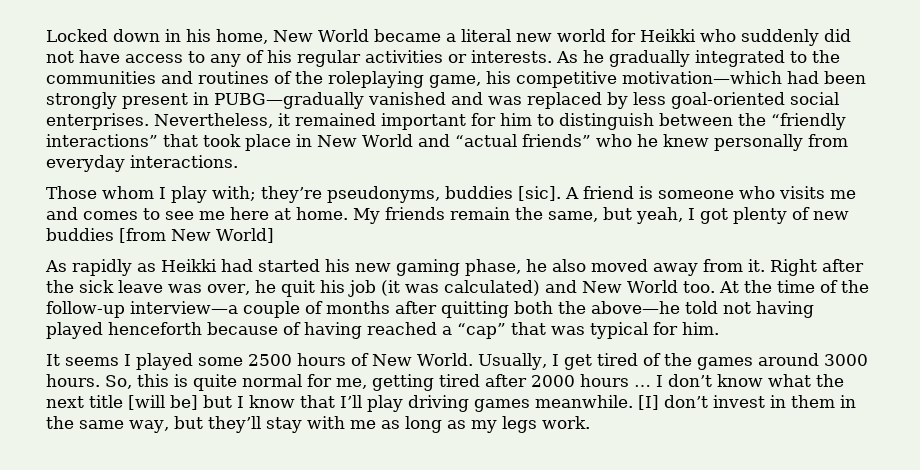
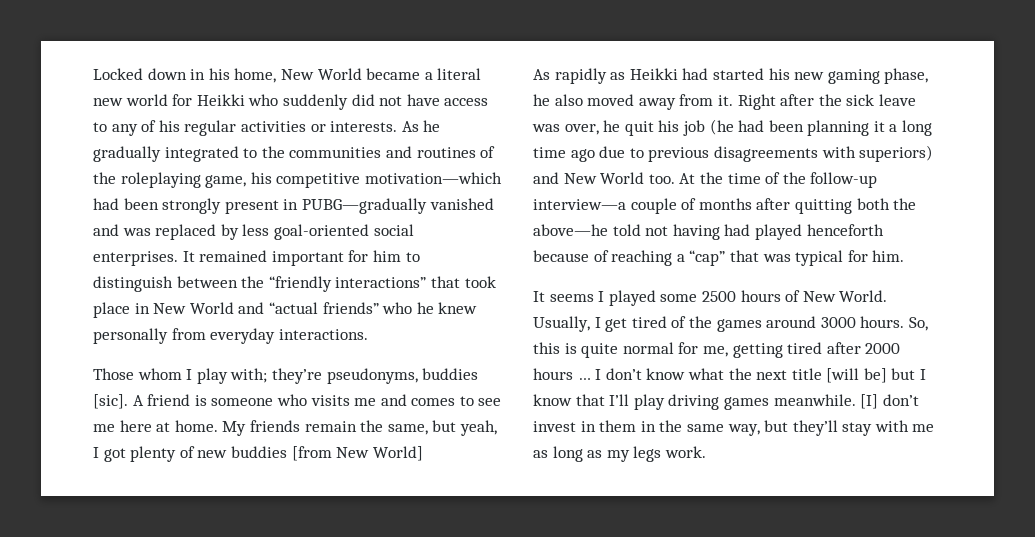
[154,113,290,128] Nevertheless, it -> [182,251,195,262] It
[380,280,540,296] (it was calculated) -> [709,119,933,136] [533,145,934,162] (he had been planning it a long time ago due to previous disagreements with superiors)
(814, 309) none -> [724,224,751,236] had
[304,322,437,339] having reached -> [611,250,673,266] reaching

